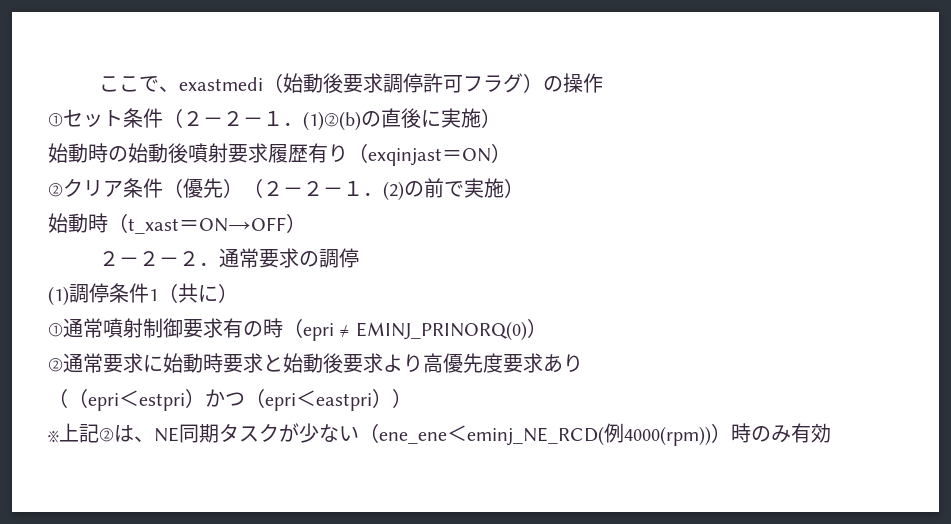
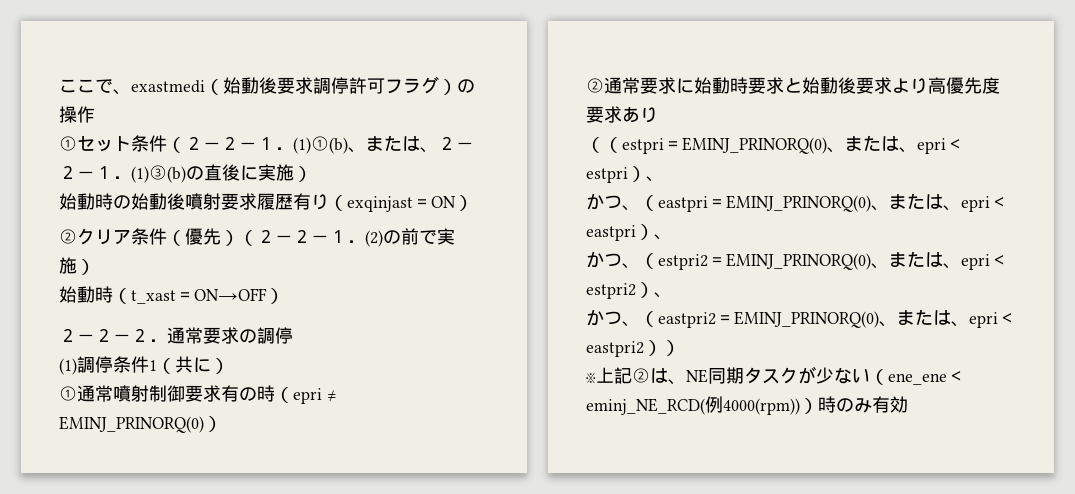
[303,111,361,131] (1)②(b) -> [293,135,474,154] [59,165,186,183] (1)①(b)、または、２－２－１．(1)③(b)
[88,388,372,411] epri＜estpri）かつ（epri＜eastpri -> [622,135,964,154] [586,166,664,183] [586,193,1008,212] [586,224,672,241] [586,251,1008,270] [586,282,672,299] [586,309,1016,328] [586,341,644,357] estpri＝EMINJ_PRINORQ(0)、または、epri＜estpri）、 // かつ、（eastpri＝EMINJ_PRINORQ(0)、または、epri＜eastpri）、 // かつ、（estpri2＝EMINJ_PRINORQ(0)、または、epri＜estpri2）、 // かつ、（eastpri2＝EMINJ_PRINORQ(0)、または、epri＜eastpri2

